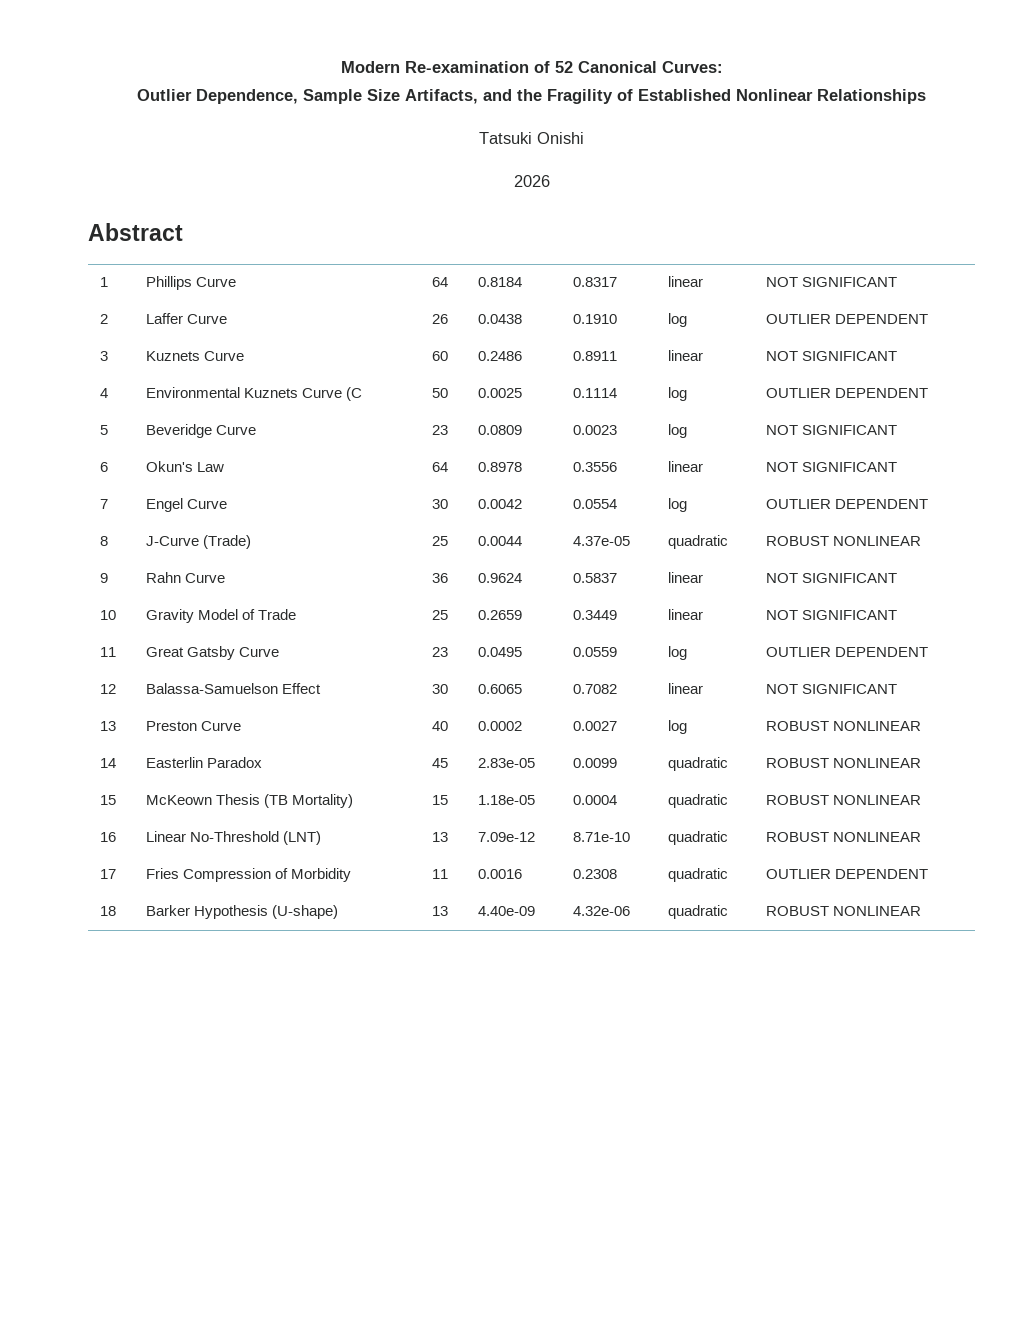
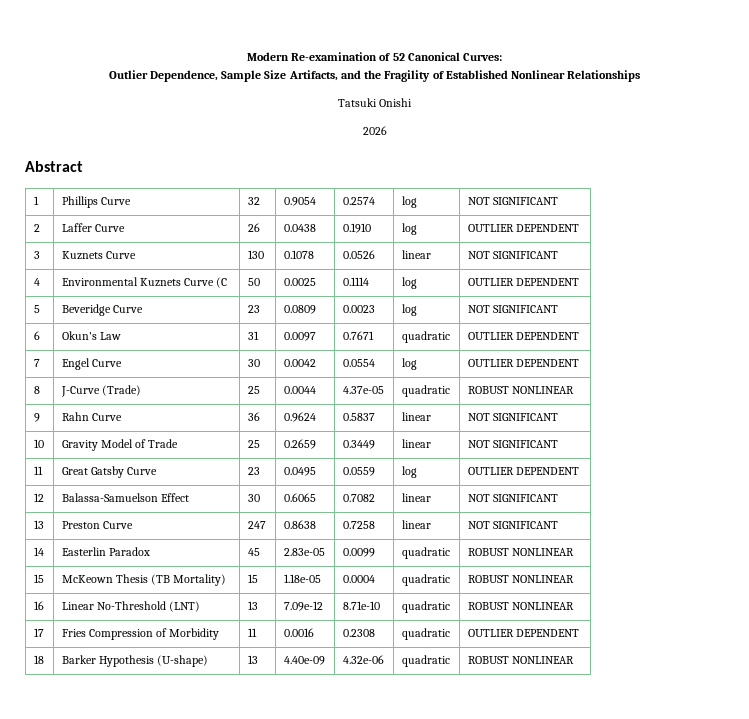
[431,277,448,287] [477,277,522,287] [572,277,617,287] [667,276,703,287] 64 | 0.8184 | 0.8317 | linear -> [247,197,260,205] [283,197,316,206] [342,197,375,205] [401,196,417,208] 32 | 0.9054 | 0.2574 | log
[431,351,448,361] [477,351,522,361] [572,351,617,361] 60 | 0.2486 | 0.8911 -> [247,250,264,259] [283,250,314,259] [342,250,375,259] 130 | 0.1078 | 0.0526
[431,462,448,472] [477,462,522,472] [572,462,617,472] [667,461,703,472] [765,462,897,472] 64 | 0.8978 | 0.3556 | linear | NOT SIGNIFICANT -> [247,331,259,340] [283,332,316,341] [342,331,374,340] [401,331,450,343] [467,332,579,340] 31 | 0.0097 | 0.7671 | quadratic | OUTLIER DEPENDENT
[431,721,448,731] [477,721,522,731] [572,721,617,731] [667,720,687,734] [765,721,921,731] 40 | 0.0002 | 0.0027 | log | ROBUST NONLINEAR -> [247,521,266,529] [283,520,316,529] [342,521,375,529] [401,520,431,529] [467,521,558,529] 247 | 0.8638 | 0.7258 | linear | NOT SIGNIFICANT

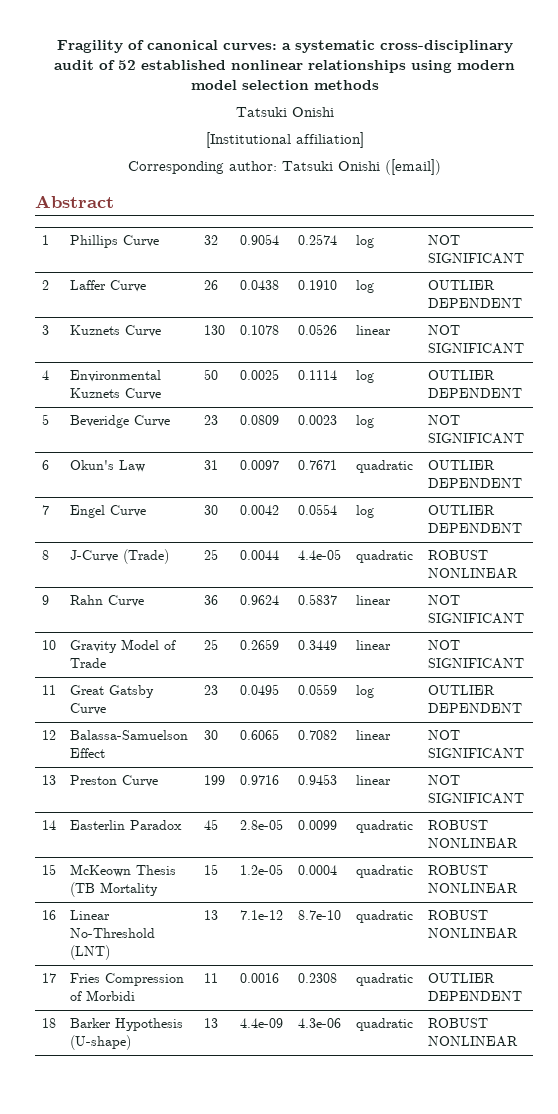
[246,52,503,61] [108,70,641,82] [337,98,413,107] [362,126,387,135] Modern Re-examination of 52 Canonical Curves: // Outlier Dependence, Sample Size Artifacts, and the Fragility of Established Nonlinear Relationships // Tatsuki Onishi // 2026 -> [56,40,513,53] [54,60,515,73] [190,80,379,90] [235,107,334,117] [205,132,364,148] [128,159,441,175] Fragility of canonical curves: a systematic cross-disciplinary audit of 52 established nonlinear relationships using modern model selection methods // Tatsuki Onishi // [Institutional affiliation] // Corresponding author: Tatsuki Onishi ([email])
[216,277,228,288] (C -> (161, 394) none
[342,386,384,394] 4.37e-05 -> [297,549,341,560] 4.4e-05
[247,521,266,529] [283,520,316,529] [342,521,375,529] 247 | 0.8638 | 0.7258 -> [203,775,225,785] [239,775,279,785] [297,774,337,785] 199 | 0.9716 | 0.9453
[283,548,325,556] 2.83e-05 -> [239,819,283,830] 2.8e-05
[173,574,227,586] [247,574,258,583] [283,574,321,583] Mortality) | 15 | 1.18e-05 -> [99,882,158,896] [203,864,218,875] [239,864,283,875] Mortality | 15 | 1.2e-05
[283,601,323,611] [342,601,380,610] 7.09e-12 | 8.71e-10 -> [239,910,283,920] [297,910,341,920] 7.1e-12 | 8.7e-10
[169,628,220,640] Morbidity -> [85,990,135,1001] Morbidi
[283,656,325,665] [342,655,384,664] 4.40e-09 | 4.32e-06 -> [239,1018,283,1028] [297,1018,341,1028] 4.4e-09 | 4.3e-06

